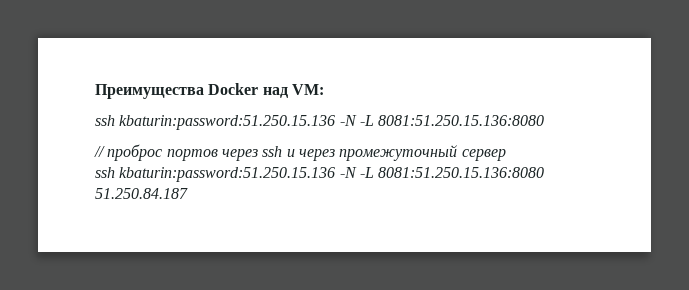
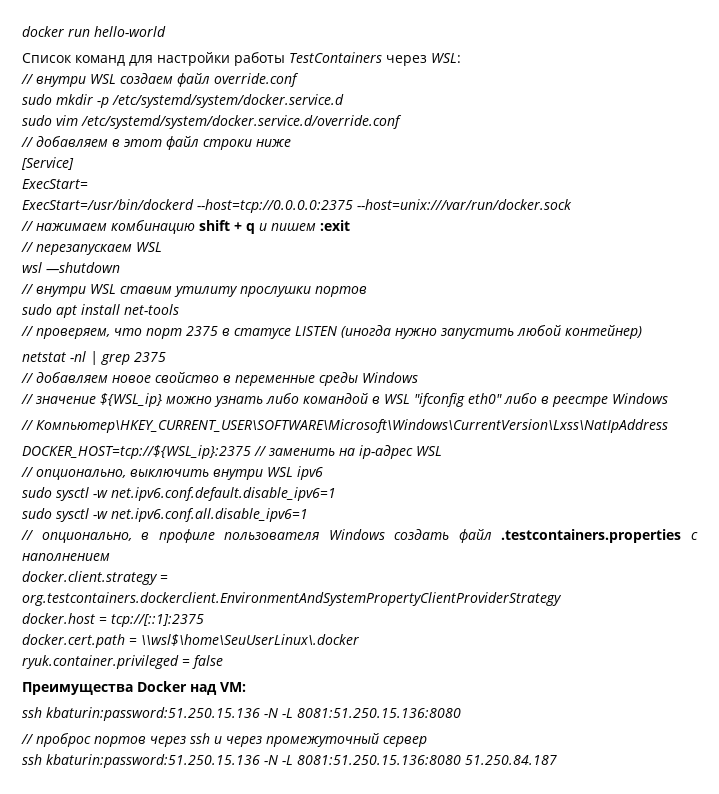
(95, 91) none -> [22,26,166,37] [22,52,461,66] [21,73,299,87] [22,94,344,108] [22,115,402,129] [21,136,291,150] [21,157,74,170] [22,179,88,189] [22,199,572,213] [21,220,350,234] [21,242,162,255] [22,262,120,273] [21,284,367,297] [22,304,179,318] [21,325,642,339] [22,351,166,365] [21,372,418,386] [21,393,668,407] [21,419,668,433] [22,445,442,459] [21,466,323,480] [22,487,336,501] [22,508,308,522] [21,529,698,543] [22,553,110,561] [22,571,168,585] [22,592,562,606] [22,613,204,627] [22,634,359,648] [22,655,223,669] docker run hello-world // Список команд для настройки работы TestContainers через WSL: // // внутри WSL создаем файл override.conf // sudo mkdir -p /etc/systemd/system/docker.service.d // sudo vim /etc/systemd/system/docker.service.d/override.conf // // добавляем в этот файл строки ниже // [Service] // ExecStart= // ExecStart=/usr/bin/dockerd --host=tcp://0.0.0.0:2375 --host=unix:///var/run/docker.sock // // нажимаем комбинацию shift + q и пишем :exit // // перезапускаем WSL // wsl —shutdown // // внутри WSL ставим утилиту прослушки портов // sudo apt install net-tools // // проверяем, что порт 2375 в статусе LISTEN (иногда нужно запустить любой контейнер) // netstat -nl | grep 2375 // // добавляем новое свойство в переменные среды Windows // // значение ${WSL_ip} можно узнать либо командой в WSL "ifconfig eth0" либо в реестре Windows // // Компьютер\HKEY_CURRENT_USER\SOFTWARE\Microsoft\Windows\CurrentVersion\Lxss\NatIpAddress // DOCKER_HOST=tcp://${WSL_ip}:2375 // заменить на ip-адрес WSL // // опционально, выключить внутри WSL ipv6 // sudo sysctl -w net.ipv6.conf.default.disable_ipv6=1 // sudo sysctl -w net.ipv6.conf.all.disable_ipv6=1 // // опционально, в профиле пользователя Windows создать файл .testcontainers.properties с наполнением // docker.client.strategy = org.testcontainers.dockerclient.EnvironmentAndSystemPropertyClientProviderStrategy // docker.host = tcp://[::1]:2375 // docker.cert.path = \\wsl$\home\SeuUserLinux\.docker // ryuk.container.privileged = false //

